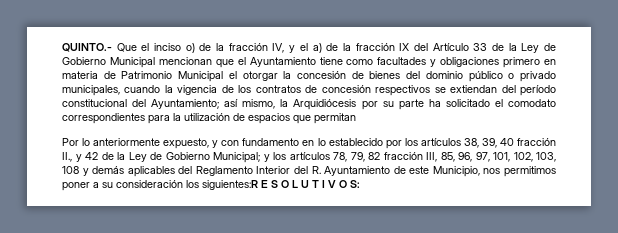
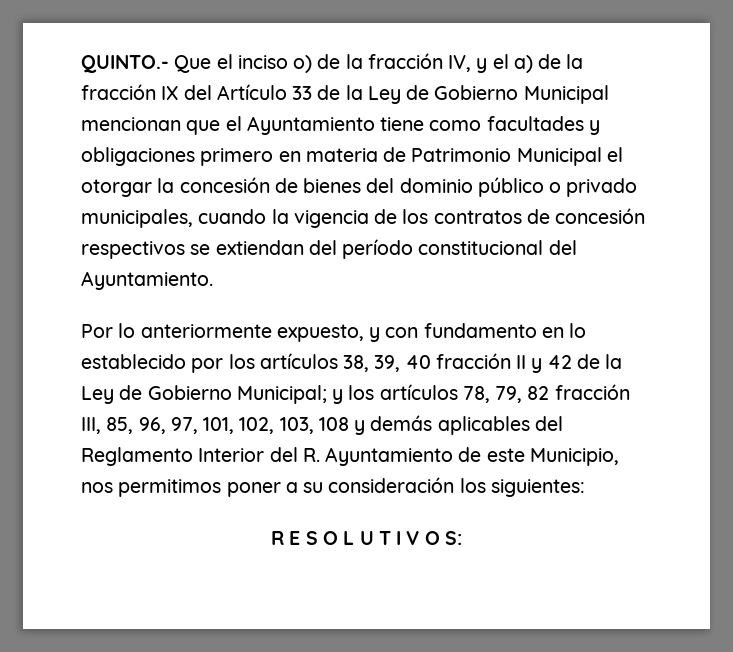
[151,99,557,110] [62,113,356,124] Ayuntamiento; así mismo, la Arquidiócesis por su parte ha solicitado el comodato correspondientes para la utilización de espacios que permitan -> [81,271,213,290] Ayuntamiento.
[62,152,72,162] II., -> [516,355,527,369] II
[202,180,258,190] siguientes:R -> [490,479,585,497] [271,531,285,545] siguientes: // R

